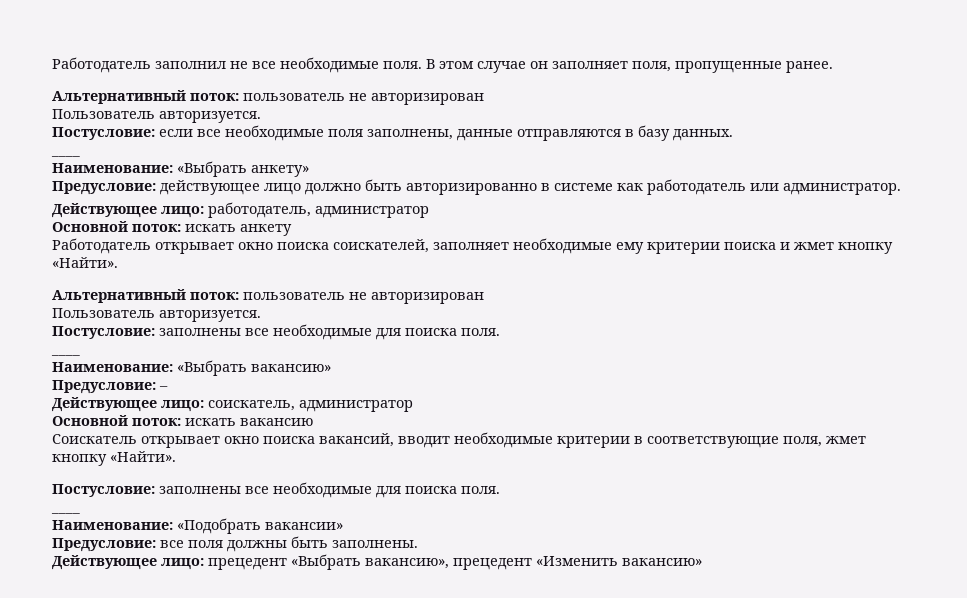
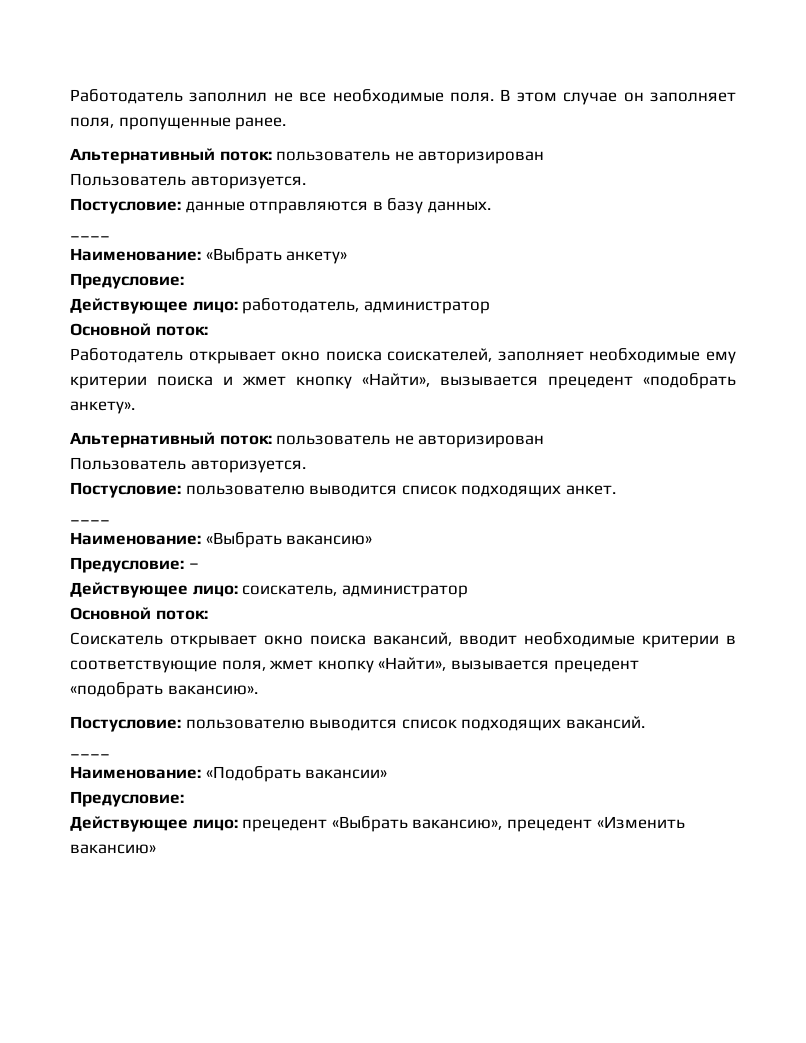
[159,125,453,141] если все необходимые поля заполнены, -> (181, 206) none
[160,179,901,195] действующее лицо должно быть авторизированно в системе как работодатель или администратор. -> (184, 281) none
[185,224,292,236] искать анкету -> (208, 331) none
[52,257,118,268] [52,289,484,304] [52,308,261,322] [52,324,500,340] «Найти». // Альтернативный поток: пользователь не авторизирован // Пользователь авторизуется. // Постусловие: заполнены все необходимые для поиска поля. -> [362,373,736,389] [70,401,135,414] [70,432,545,448] [70,457,306,473] [70,482,616,498] «Найти», вызывается прецедент «подобрать анкету». // Альтернативный поток: пользователь не авторизирован // Пользователь авторизуется. // Постусловие: пользователю выводится список подходящих анкет.
[185,418,313,426] искать вакансию -> (208, 615) none
[110,451,176,462] [52,482,500,498] «Найти». // Постусловие: заполнены все необходимые для поиска поля. -> [378,657,639,673] [70,682,258,698] [70,716,645,732] «Найти», вызывается прецедент «подобрать вакансию». // Постусловие: пользователю выводится список подходящих вакансий.
[160,536,418,552] все поля должны быть заполнены. -> (184, 799) none

